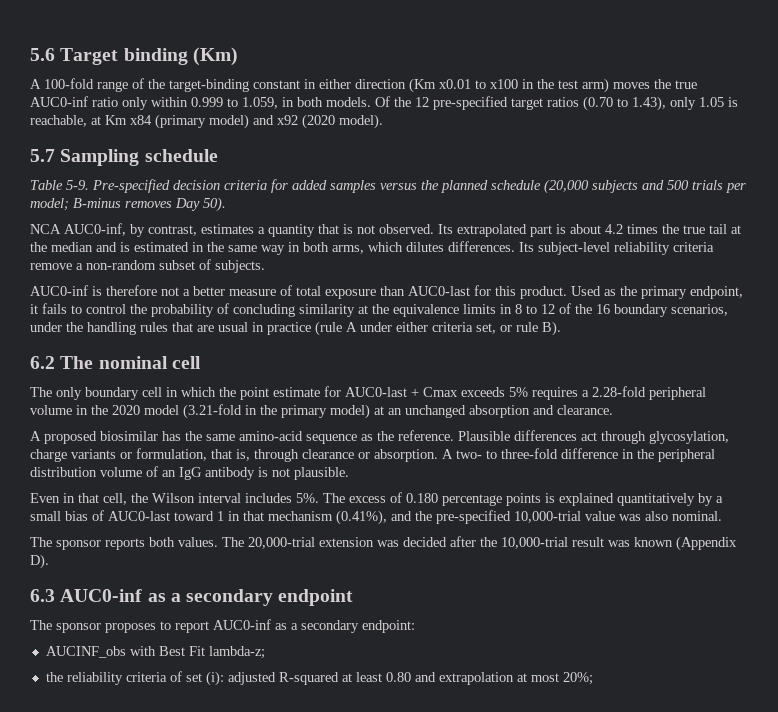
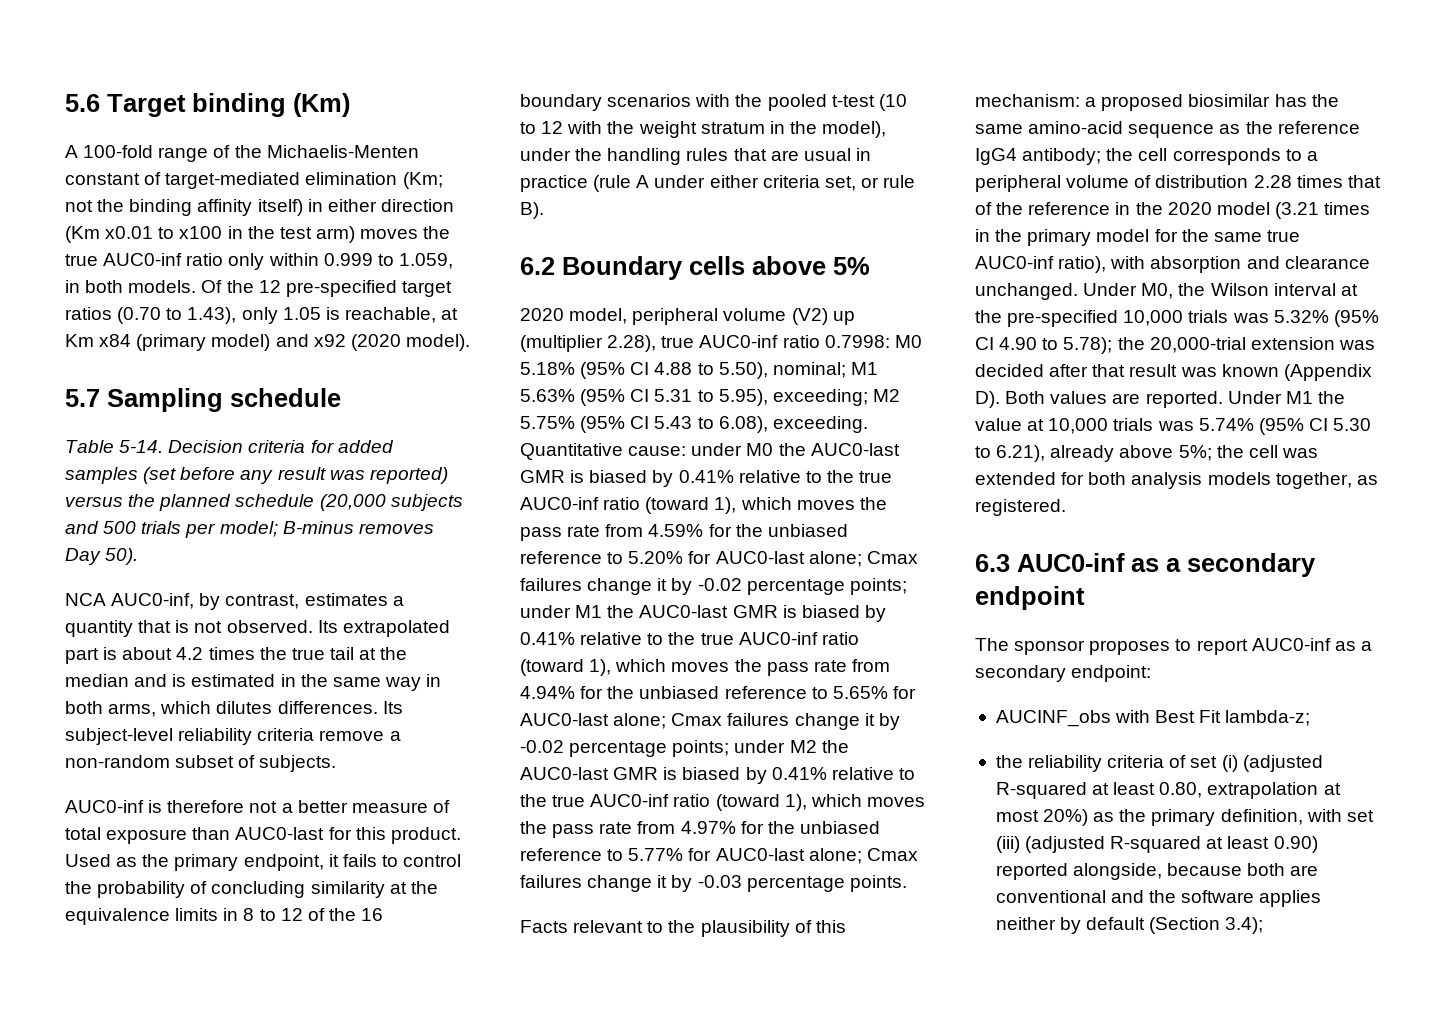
[169,79,300,92] target-binding constant -> [266,145,419,158] [65,172,443,189] [65,199,303,216] Michaelis-Menten constant of target-mediated elimination (Km; not the binding affinity itself)
[66,179,220,193] 5-9. Pre-specified decision -> [119,440,244,453] 5-14. Decision
(376, 186) none -> [143,467,448,484] (set before any result was reported)
[671,304,728,316] scenarios, -> [607,94,907,111] [520,121,887,138] scenarios with the pooled t-test (10 to 12 with the weight stratum in the model),
[60,356,201,369] [30,386,706,400] [30,404,613,419] [30,431,41,441] The nominal cell // The only boundary cell in which the point estimate for AUC0-last + Cmax exceeds 5% requires a 2.28-fold peripheral volume in the 2020 model (3.21-fold in the primary model) at an unchanged absorption and clearance. // A -> [562,256,870,280] [520,308,855,325] [520,335,922,352] [520,362,878,379] [520,389,900,406] [520,416,868,433] [520,443,900,460] [520,470,893,487] [520,497,887,514] [520,524,848,541] [520,551,918,567] [520,578,907,595] [520,605,886,622] [520,632,859,645] [520,659,890,676] [520,686,916,699] [520,713,900,730] [520,740,849,757] [520,767,915,784] [520,794,925,811] [520,821,880,838] [520,848,918,864] [520,875,907,892] [520,920,846,937] [975,94,1097,107] Boundary cells above 5% // 2020 model, peripheral volume (V2) up (multiplier 2.28), true AUC0-inf ratio 0.7998: M0 5.18% (95% CI 4.88 to 5.50), nominal; M1 5.63% (95% CI 5.31 to 5.95), exceeding; M2 5.75% (95% CI 5.43 to 6.08), exceeding. Quantitative cause: under M0 the AUC0-last GMR is biased by 0.41% relative to the true AUC0-inf ratio (toward 1), which moves the pass rate from 4.59% for the unbiased reference to 5.20% for AUC0-last alone; Cmax failures change it by -0.02 percentage points; under M1 the AUC0-last GMR is biased by 0.41% relative to the true AUC0-inf ratio (toward 1), which moves the pass rate from 4.94% for the unbiased reference to 5.65% for AUC0-last alone; Cmax failures change it by -0.02 percentage points; under M2 the AUC0-last GMR is biased by 0.41% relative to the true AUC0-inf ratio (toward 1), which moves the pass rate from 4.97% for the unbiased reference to 5.77% for AUC0-last alone; Cmax failures change it by -0.03 percentage points. // Facts relevant to the plausibility of this mechanism: a
[398,430,729,444] [30,448,715,462] [30,466,349,480] [30,492,723,506] [30,510,722,525] [30,537,244,550] reference. Plausible differences act through glycosylation, charge variants or formulation, that is, through clearance or absorption. A two- to three-fold difference in the peripheral distribution volume of an IgG antibody is not plausible. // Even in that cell, the Wilson interval includes 5%. The excess of 0.180 percentage points is explained quantitatively by a small bias of AUC0-last toward 1 in that mechanism (0.41%), and the pre-specified 10,000-trial value was also nominal. // The sponsor reports both values. The -> [1277,121,1360,134] [975,148,1318,165] [975,175,1381,192] [975,202,1371,219] [975,229,1300,246] [975,256,1370,273] [975,283,1358,300] [975,310,1379,327] [975,337,1145,354] reference IgG4 antibody; the cell corresponds to a peripheral volume of distribution 2.28 times that of the reference in the 2020 model (3.21 times in the primary model for the same true AUC0-inf ratio), with absorption and clearance unchanged. Under M0, the Wilson interval at the pre-specified 10,000 trials was 5.32% (95% CI 4.90 to 5.78); the
[480,537,568,549] the 10,000-trial -> [1092,364,1126,377] that
(49, 561) none -> [1005,391,1345,408] [975,418,1372,435] [975,445,1318,462] [975,472,1378,489] [975,499,1066,516] Both values are reported. Under M1 the value at 10,000 trials was 5.74% (95% CI 5.30 to 6.21), already above 5%; the cell was extended for both analysis models together, as registered.
[205,671,436,686] (i): adjusted R-squared at least 0.80 and -> [1221,755,1323,772] [995,782,1203,799] (i) (adjusted R-squared at least 0.80,
[562,672,593,685] 20%; -> [1043,809,1374,826] [995,836,1318,853] [995,863,1319,880] [995,890,1322,907] [995,917,1264,934] 20%) as the primary definition, with set (iii) (adjusted R-squared at least 0.90) reported alongside, because both are conventional and the software applies neither by default (Section 3.4);

